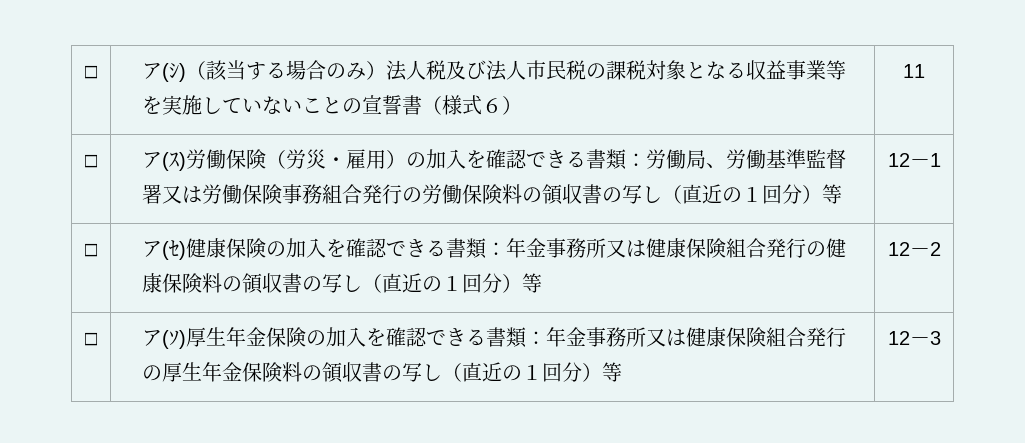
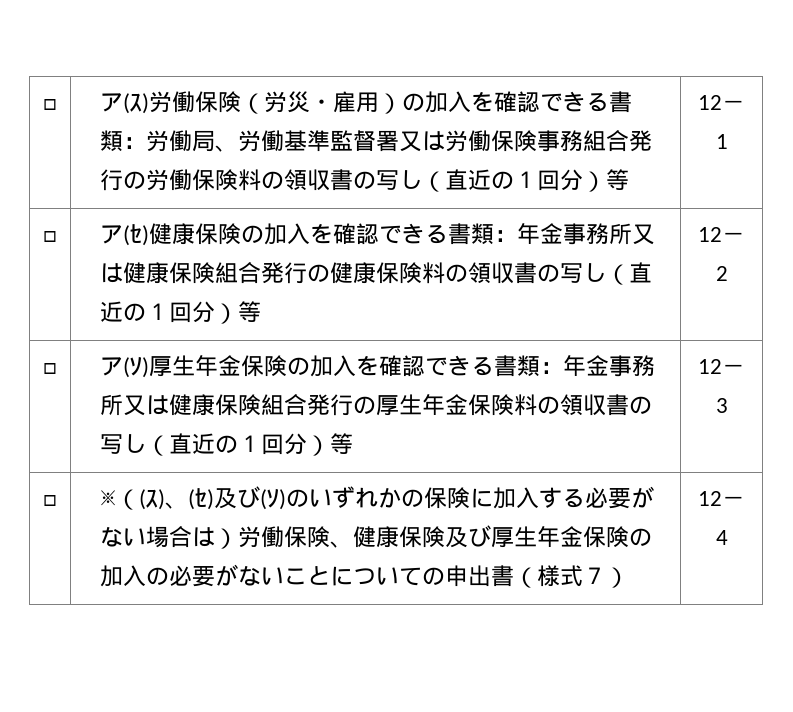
[85,65,98,79] [141,60,846,82] [141,95,522,115] [903,64,925,78] [85,154,98,168] □ | ア(ｼ)（該当する場合のみ）法人税及び法人市民税の課税対象となる収益事業等を実施していないことの宣誓書（様式６） | 11 // □ -> [43,99,57,110] □
(941, 338) none -> [43,495,57,506] [100,486,655,510] [100,525,653,549] [100,564,630,588] [698,491,745,506] [715,530,728,545] // □ | ※（(ｽ)、(ｾ)及び(ｿ)のいずれかの保険に加入する必要がない場合は）労働保険、健康保険及び厚生年金保険の加入の必要がないことについての申出書（様式７） | 12－4

